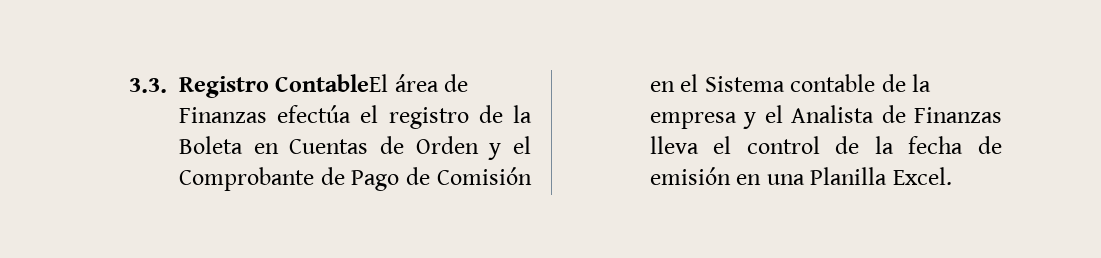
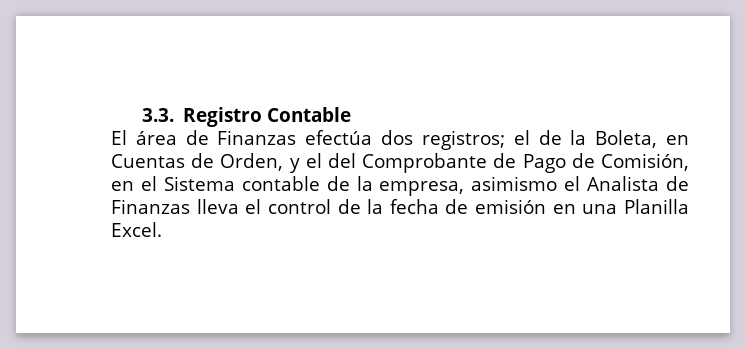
[275,74,389,92] ContableEl -> [267,107,352,122] [111,130,127,145] Contable // El
[360,105,532,129] [178,136,243,154] el registro de la Boleta -> [381,130,658,150] dos registros; el de la Boleta,
[415,136,531,160] Orden y el -> [220,153,356,173] Orden, y el del
[437,167,532,185] Comisión -> [600,153,689,171] Comisión,
[649,112,757,129] empresa y -> [379,176,558,196] empresa, asimismo

